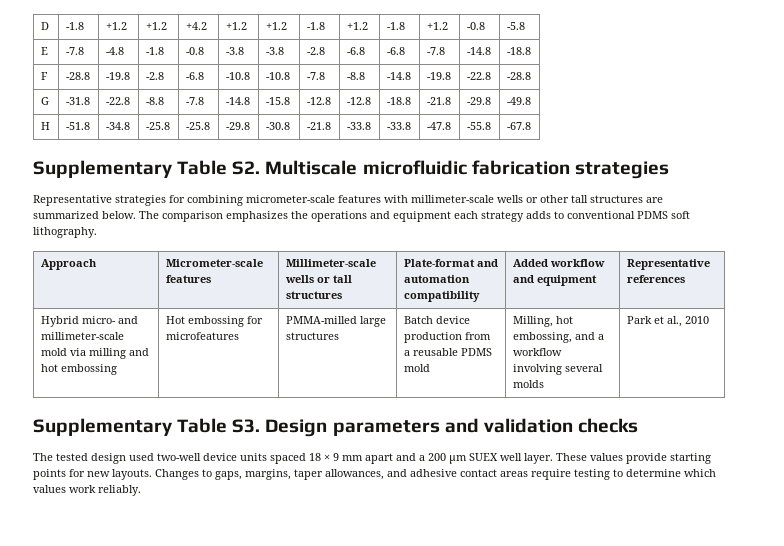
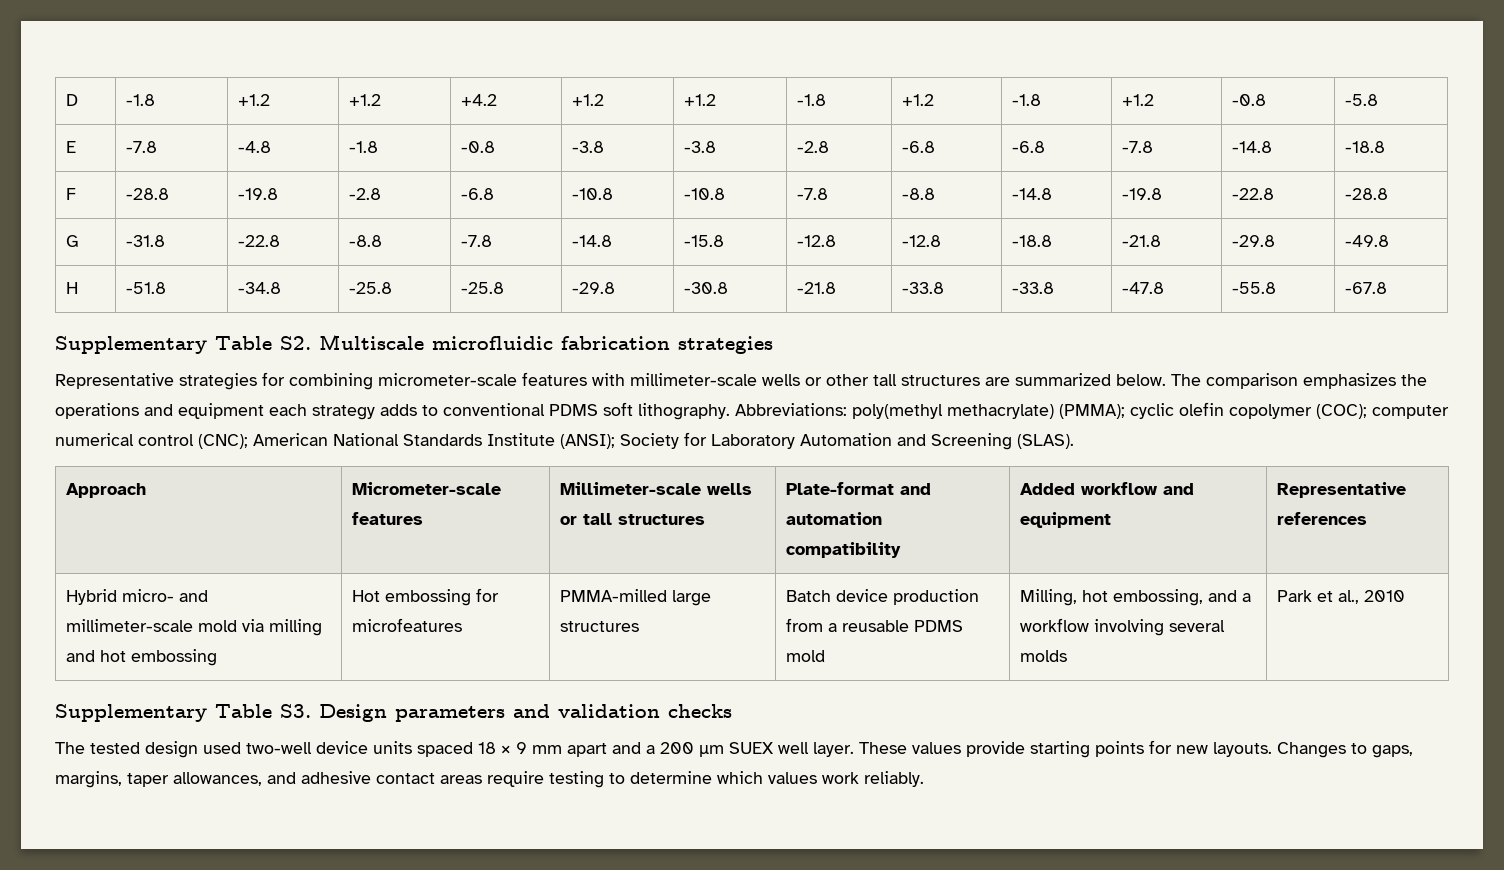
(97, 232) none -> [735,402,1449,419] [55,432,1074,450] Abbreviations: poly(methyl methacrylate) (PMMA); cyclic olefin copolymer (COC); computer numerical control (CNC); American National Standards Institute (ANSI); Society for Laboratory Automation and Screening (SLAS).

